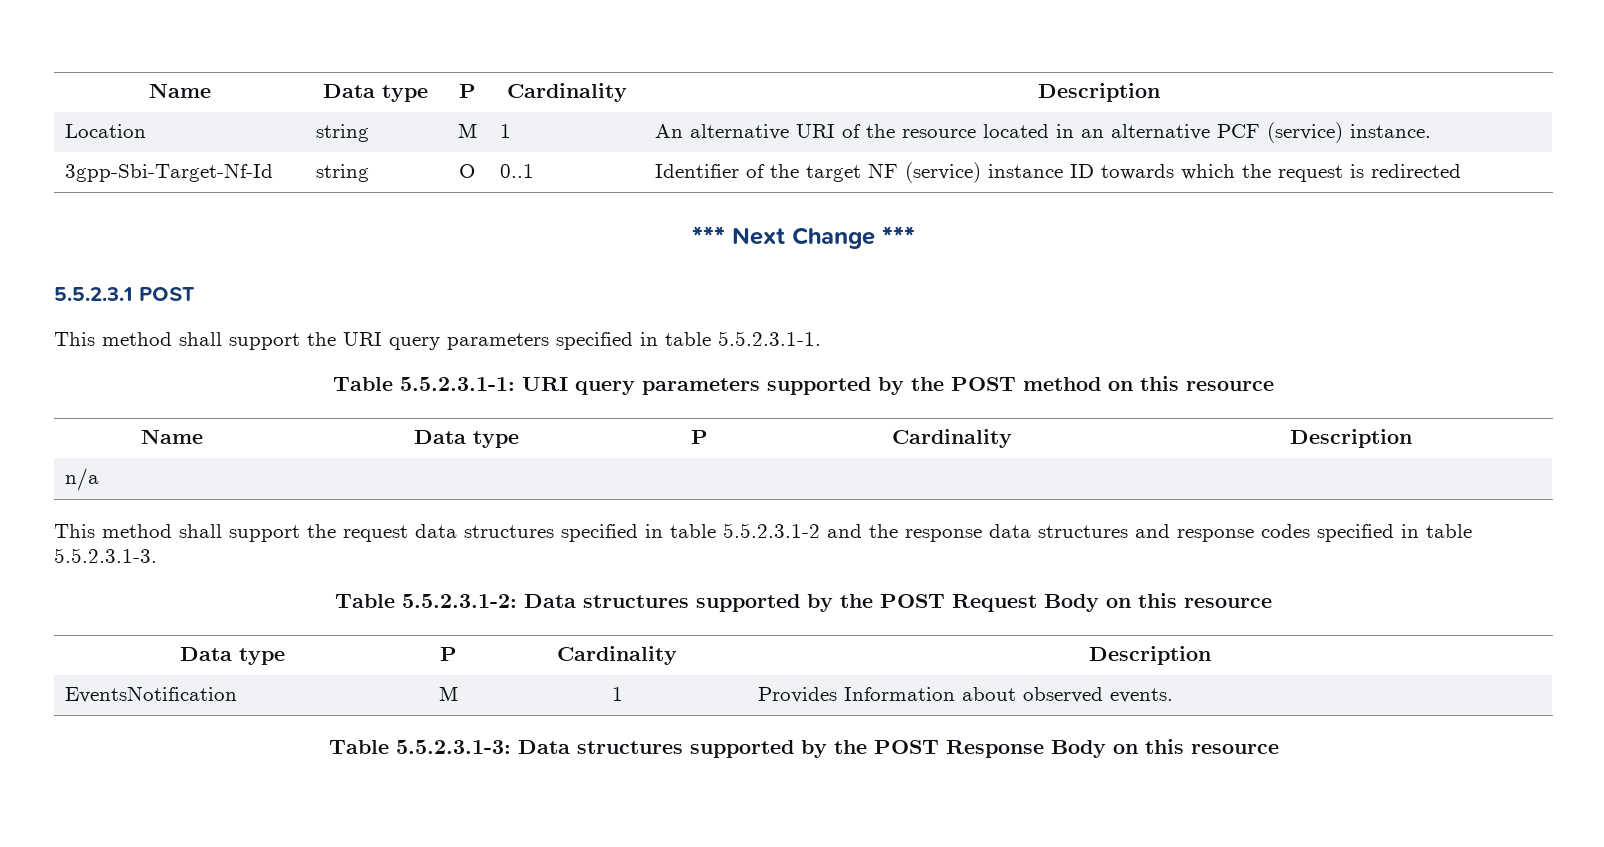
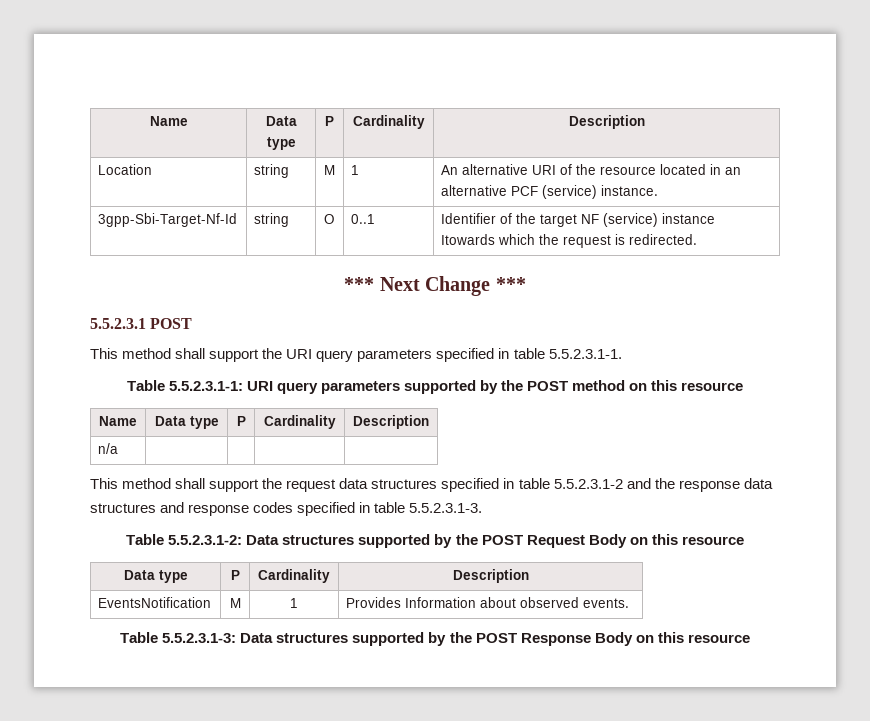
[1069,164,1174,180] ID towards -> [441,234,496,245] Itowards
[1370,164,1461,178] redirected -> [629,234,698,245] redirected.

